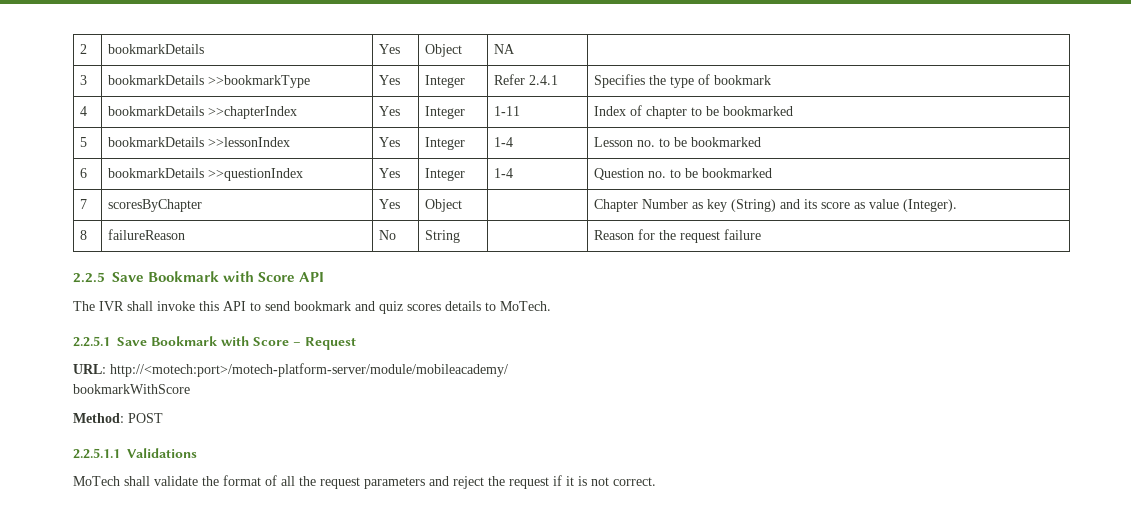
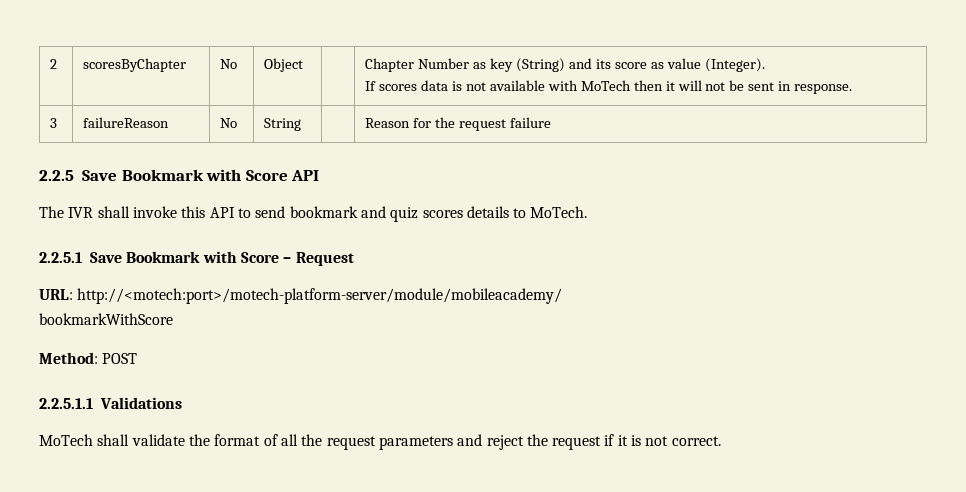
[108,44,205,54] [379,44,401,54] [425,44,463,57] [494,44,516,54] [80,75,88,85] [108,75,311,88] [379,75,401,85] [425,75,466,88] [494,74,559,85] [594,74,772,88] [80,106,88,116] [108,106,298,119] [379,106,401,116] [425,106,466,119] [494,106,521,116] [594,105,794,119] [80,137,88,147] [108,137,291,147] [379,137,401,147] [425,137,466,150] [494,137,514,147] [594,137,762,147] [80,168,88,178] [108,168,304,181] [379,168,401,178] [425,168,466,181] [494,168,514,178] [594,168,773,180] [80,199,88,209] | bookmarkDetails | Yes | Object | NA | // 3 | bookmarkDetails >>bookmarkType | Yes | Integer | Refer 2.4.1 | Specifies the type of bookmark // 4 | bookmarkDetails >>chapterIndex | Yes | Integer | 1-11 | Index of chapter to be bookmarked // 5 | bookmarkDetails >>lessonIndex | Yes | Integer | 1-4 | Lesson no. to be bookmarked // 6 | bookmarkDetails >>questionIndex | Yes | Integer | 1-4 | Question no. to be bookmarked // 7 -> (58, 64) none
[379,199,401,209] Yes -> [220,59,238,69] No
[80,230,88,240] // 8 -> [365,80,853,94] [50,118,58,128] // If scores data is not available with MoTech then it will not be sent in response. // 3

